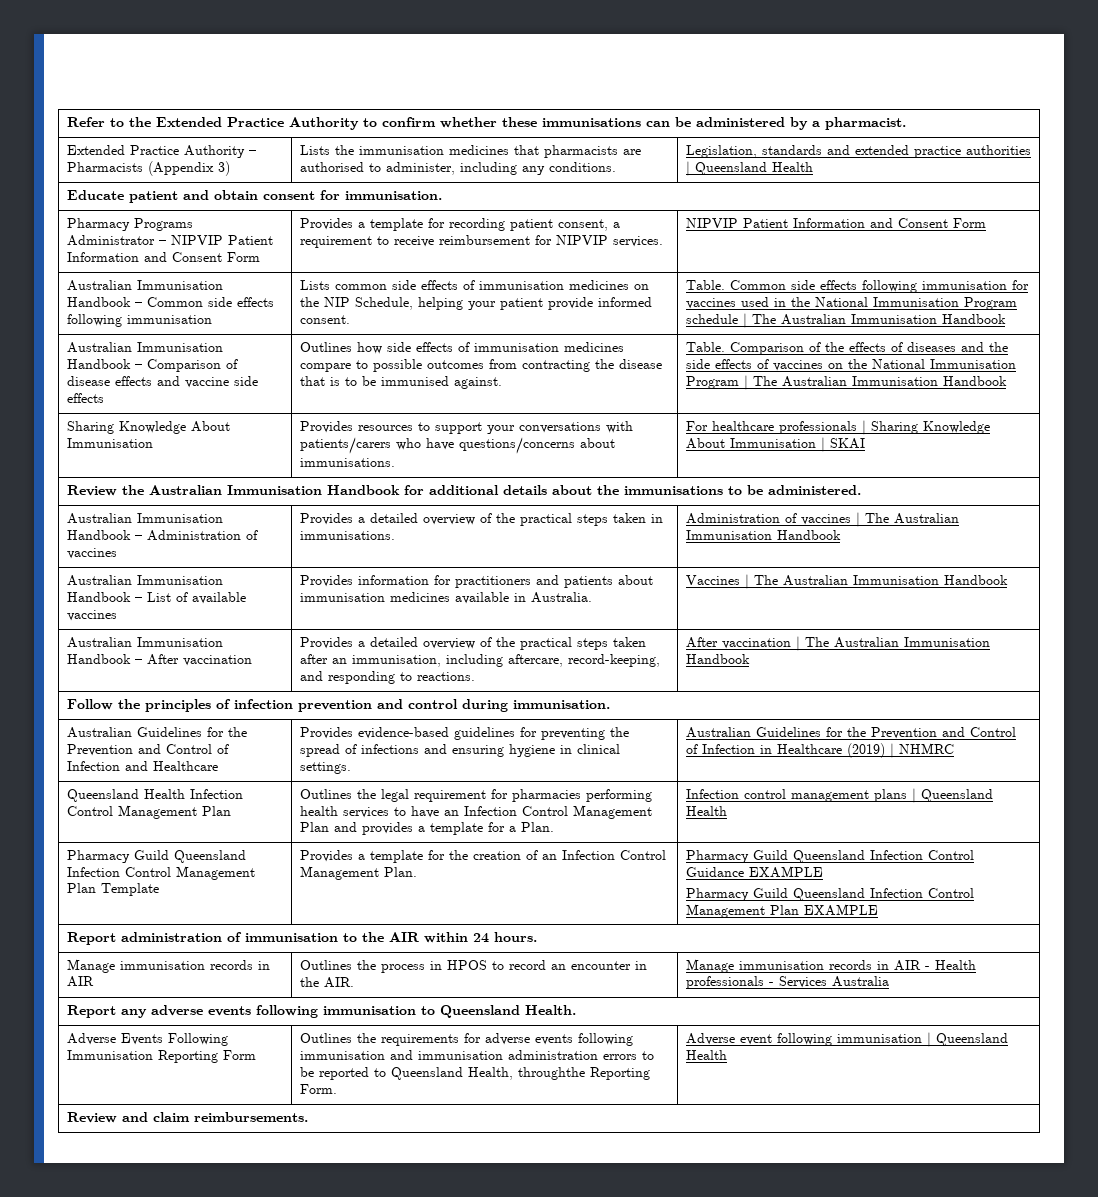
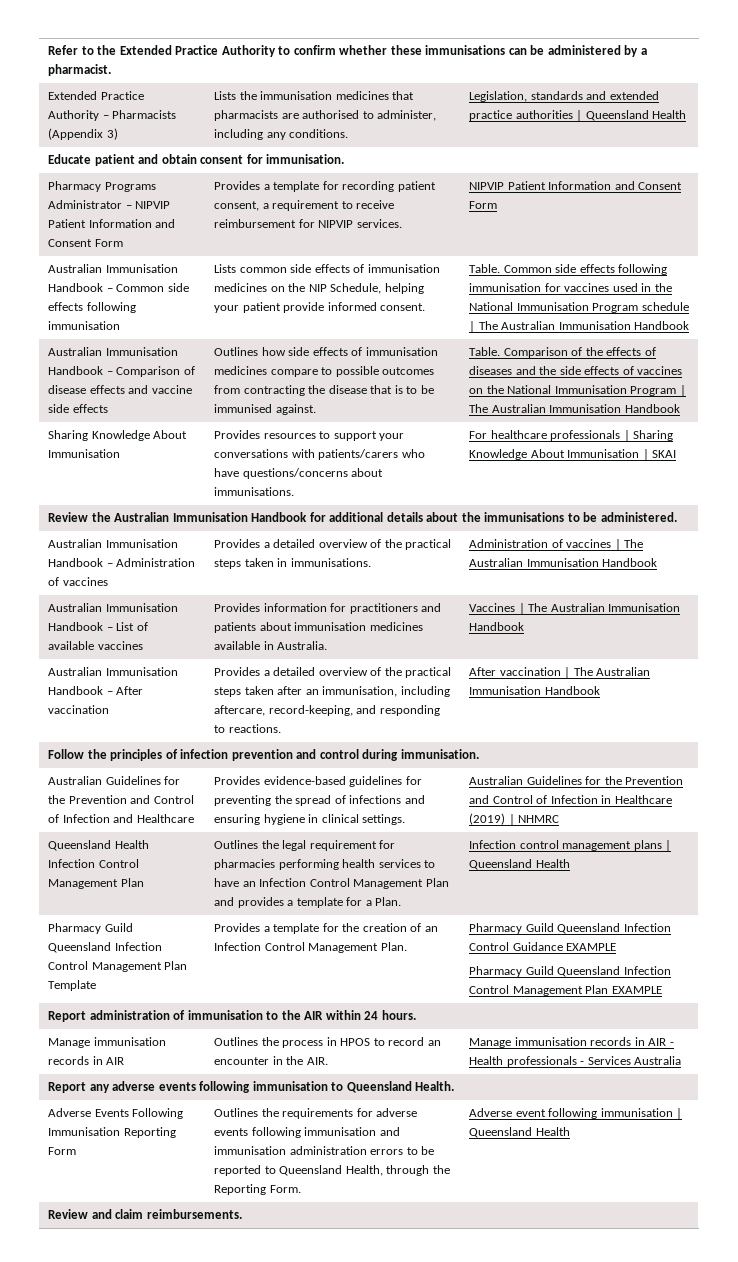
[517,1067,585,1080] throughthe -> [386,1165,450,1176] through the

